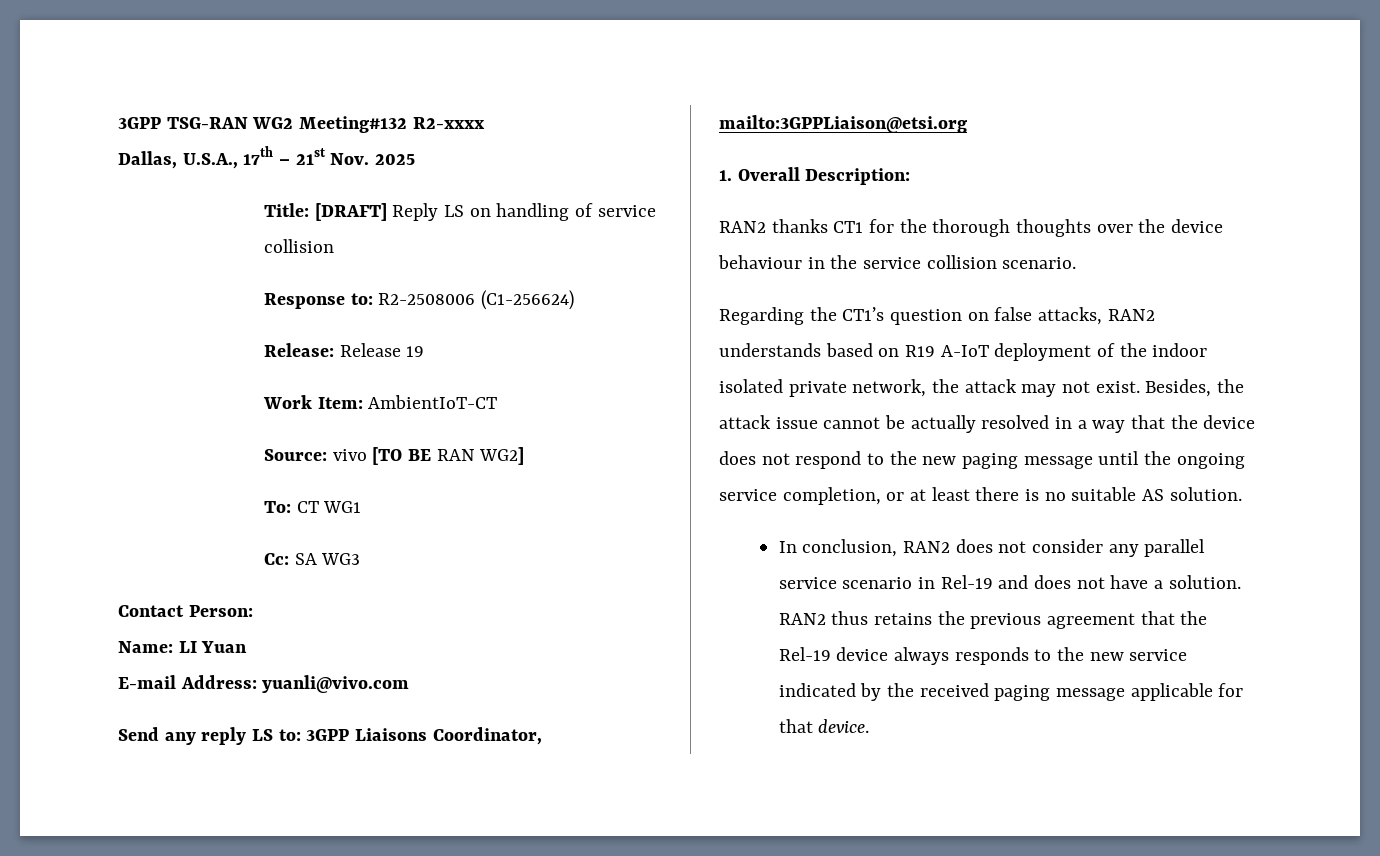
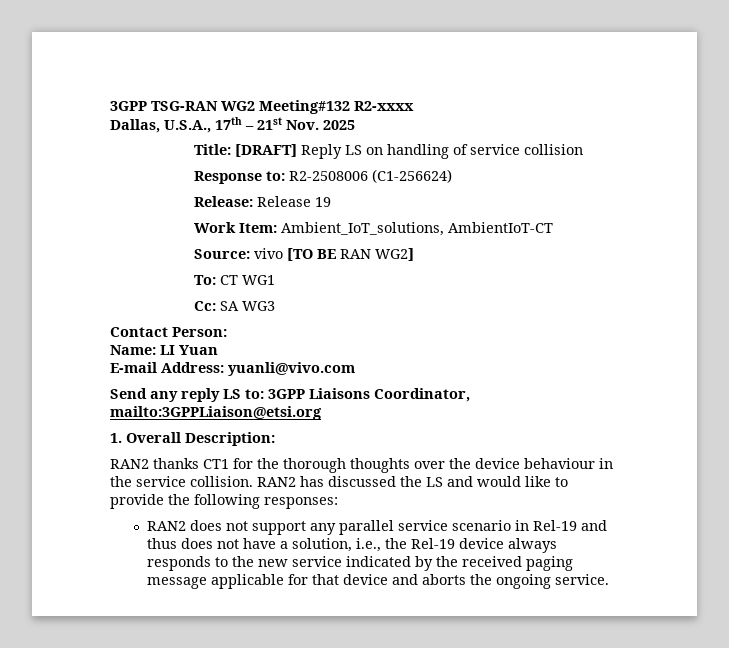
(363, 403) none -> [280,222,444,236] Ambient_IoT_solutions,
[926,255,1077,269] [719,307,1155,325] [719,343,1208,361] [719,379,1245,397] [719,415,1256,433] [719,451,1245,469] [719,487,1242,505] [778,539,898,557] collision scenario. // Regarding the CT1’s question on false attacks, RAN2 understands based on R19 A-IoT deployment of the indoor isolated private network, the attack may not exist. Besides, the attack issue cannot be actually resolved in a way that the device does not respond to the new paging message until the ongoing service completion, or at least there is no suitable AS solution. // In conclusion, -> [190,476,568,487] [110,494,338,509] collision. RAN2 has discussed the LS and would like to provide the following responses: //
[1031,539,1103,553] consider -> [251,521,306,535] support
(1029, 582) none -> [146,538,177,549] thus
[1168,575,1241,589] [778,611,1175,629] solution. RAN2 thus retains the previous agreement that -> [291,538,381,552] solution, i.e.,
[818,719,870,733] device. -> [342,574,609,589] device and aborts the ongoing service.

